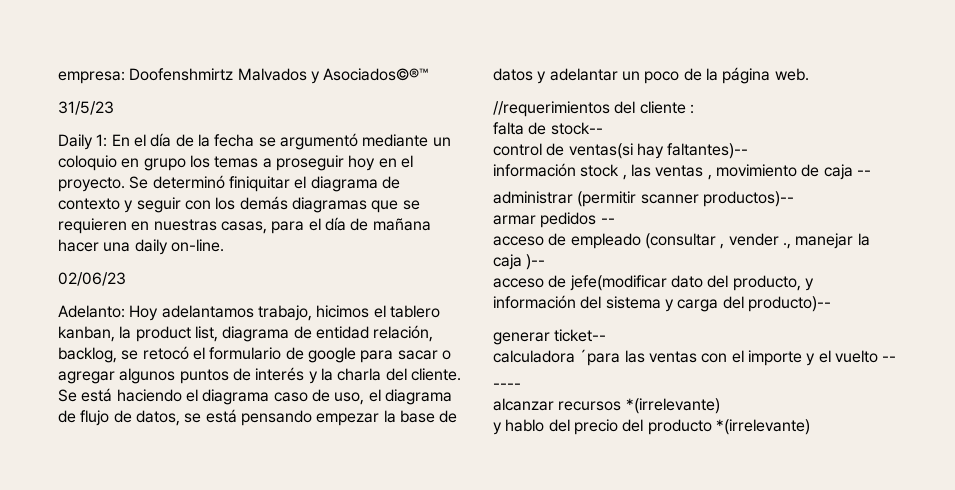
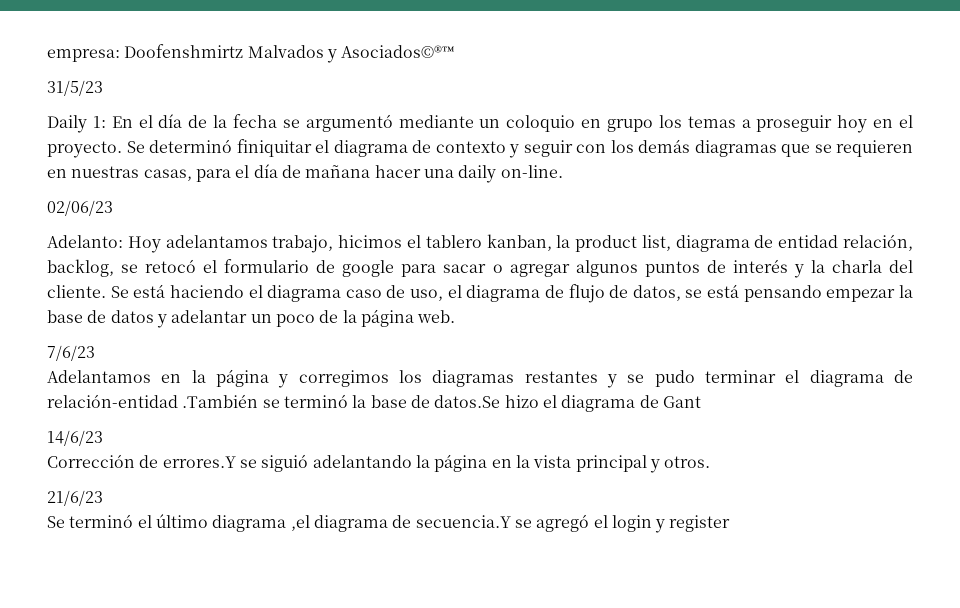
[493,101,694,117] [493,122,603,135] [493,143,749,159] [493,163,871,180] [493,191,794,207] [493,212,615,228] [493,233,870,249] [493,254,546,270] [493,275,814,291] [493,295,831,312] [493,329,607,345] [493,349,897,366] [493,383,521,389] [493,398,720,414] [493,419,810,435] //requerimientos del cliente : // falta de stock-- // control de ventas(si hay faltantes)-- // información stock , las ventas , movimiento de caja -- // administrar (permitir scanner productos)-- // armar pedidos -- // acceso de empleado (consultar , vender ., manejar la caja )-- // acceso de jefe(modificar dato del producto, y información del sistema y carga del producto)-- // generar ticket-- // calculadora ´para las ventas con el importe y el vuelto -- // ---- // alcanzar recursos *(irrelevante) // y hablo del precio del producto *(irrelevante) -> [47,345,95,361] [47,369,914,388] [47,394,701,412] [47,430,103,446] [47,454,711,473] [47,490,103,506] [47,514,731,533] 7/6/23 // Adelantamos en la página y corregimos los diagramas restantes y se pudo terminar el diagrama de relación-entidad .También se terminó la base de datos.Se hizo el diagrama de Gant // 14/6/23 // Corrección de errores.Y se siguió adelantando la página en la vista principal y otros. // 21/6/23 // Se terminó el último diagrama ,el diagrama de secuencia.Y se agregó el login y register

